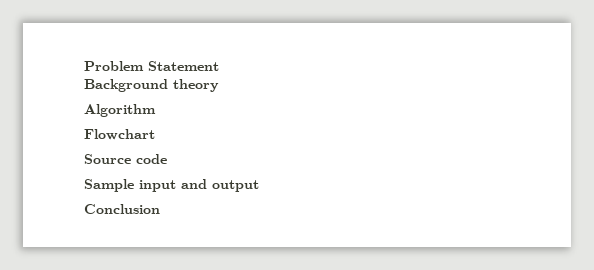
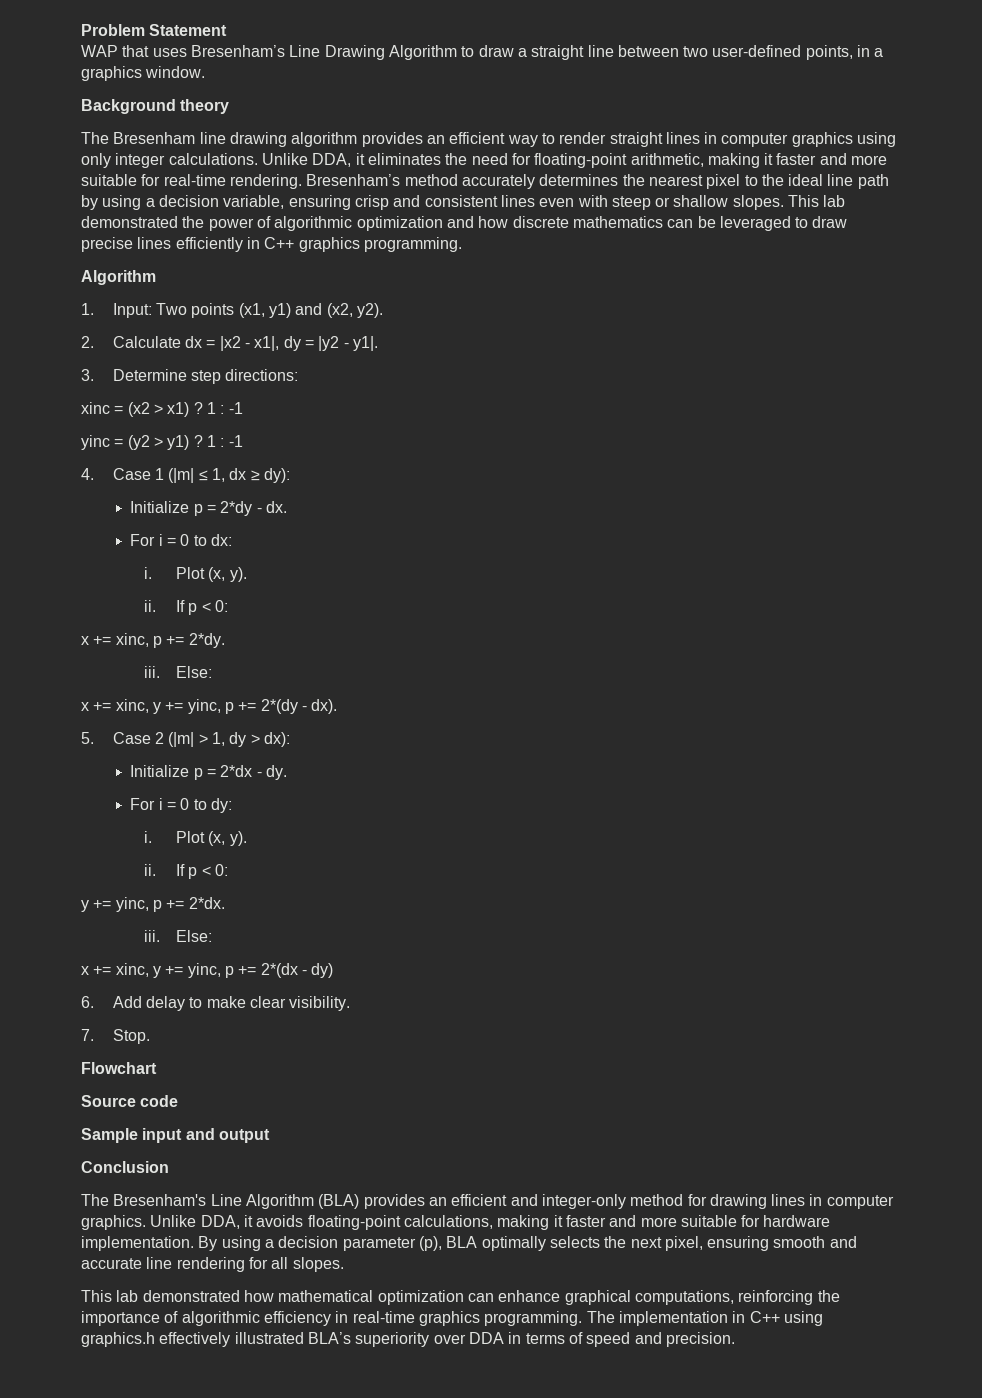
[84,79,219,92] [84,104,156,117] Background theory // Algorithm -> [81,45,884,60] [81,66,206,81] [81,99,230,114] [81,132,897,147] [81,153,888,168] [81,174,889,189] [81,195,846,210] [81,216,848,231] [81,237,462,252] [81,270,156,285] [81,303,383,318] [81,336,378,351] [81,369,299,384] [81,402,243,417] [81,435,243,450] [81,468,290,483] [130,501,287,516] [130,534,232,546] [144,567,247,582] [144,600,229,615] [81,633,225,648] [144,666,213,678] [81,699,338,714] [81,732,290,747] [130,765,287,780] [130,798,232,813] [144,831,247,846] [144,864,229,879] [81,897,225,912] [144,930,213,942] [81,963,334,978] [81,996,351,1011] [81,1029,150,1044] WAP that uses Bresenham’s Line Drawing Algorithm to draw a straight line between two user-defined points, in a graphics window. // Background theory // The Bresenham line drawing algorithm provides an efficient way to render straight lines in computer graphics using only integer calculations. Unlike DDA, it eliminates the need for floating-point arithmetic, making it faster and more suitable for real-time rendering. Bresenham’s method accurately determines the nearest pixel to the ideal line path by using a decision variable, ensuring crisp and consistent lines even with steep or shallow slopes. This lab demonstrated the power of algorithmic optimization and how discrete mathematics can be leveraged to draw precise lines efficiently in C++ graphics programming. // Algorithm // 1. Input: Two points (x1, y1) and (x2, y2). // 2. Calculate dx = |x2 - x1|, dy = |y2 - y1|. // 3. Determine step directions: // xinc = (x2 > x1) ? 1 : -1 // yinc = (y2 > y1) ? 1 : -1 // 4. Case 1 (|m| ≤ 1, dx ≥ dy): // Initialize p = 2*dy - dx. // For i = 0 to dx: // i. Plot (x, y). // ii. If p < 0: // x += xinc, p += 2*dy. // iii. Else: // x += xinc, y += yinc, p += 2*(dy - dx). // 5. Case 2 (|m| > 1, dy > dx): // Initialize p = 2*dx - dy. // For i = 0 to dy: // i. Plot (x, y). // ii. If p < 0: // y += yinc, p += 2*dx. // iii. Else: // x += xinc, y += yinc, p += 2*(dx - dy) // 6. Add delay to make clear visibility. // 7. Stop.
(160, 209) none -> [81,1194,894,1209] [81,1215,831,1230] [81,1236,857,1251] [81,1257,344,1272] [81,1290,840,1305] [81,1311,823,1326] [81,1332,735,1347] // The Bresenham's Line Algorithm (BLA) provides an efficient and integer-only method for drawing lines in computer graphics. Unlike DDA, it avoids floating-point calculations, making it faster and more suitable for hardware implementation. By using a decision parameter (p), BLA optimally selects the next pixel, ensuring smooth and accurate line rendering for all slopes. // This lab demonstrated how mathematical optimization can enhance graphical computations, reinforcing the importance of algorithmic efficiency in real-time graphics programming. The implementation in C++ using graphics.h effectively illustrated BLA’s superiority over DDA in terms of speed and precision.

